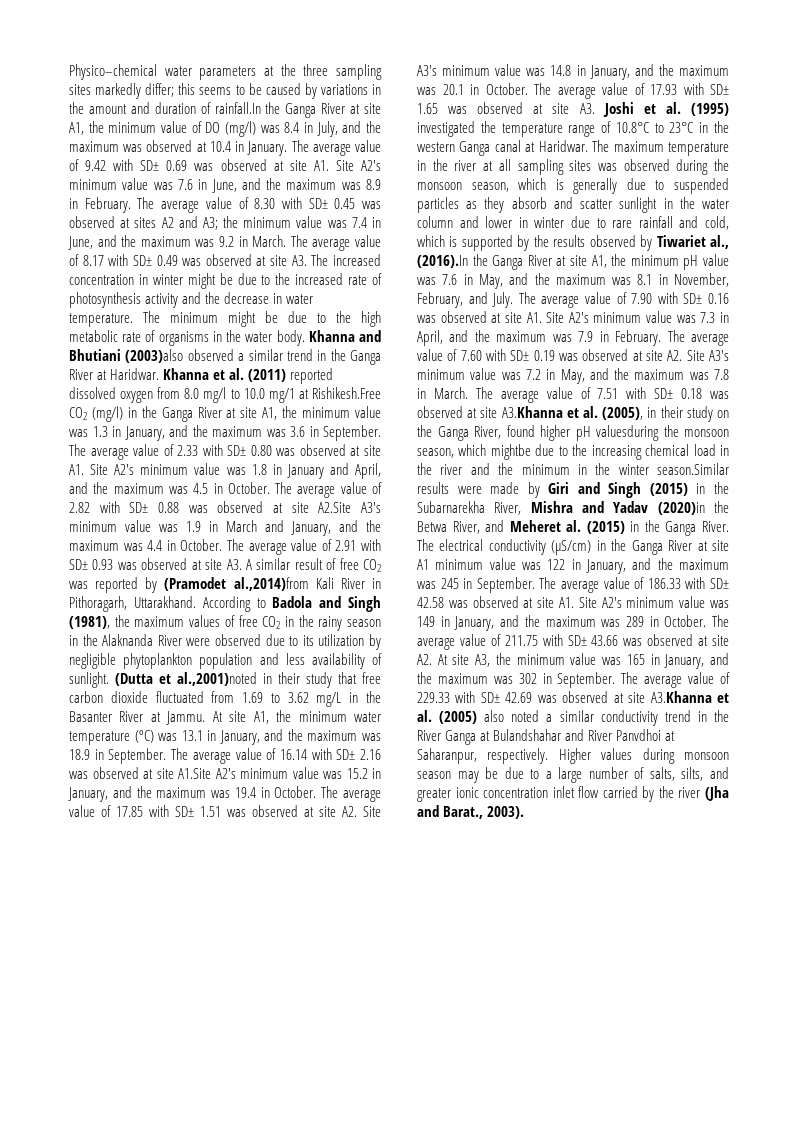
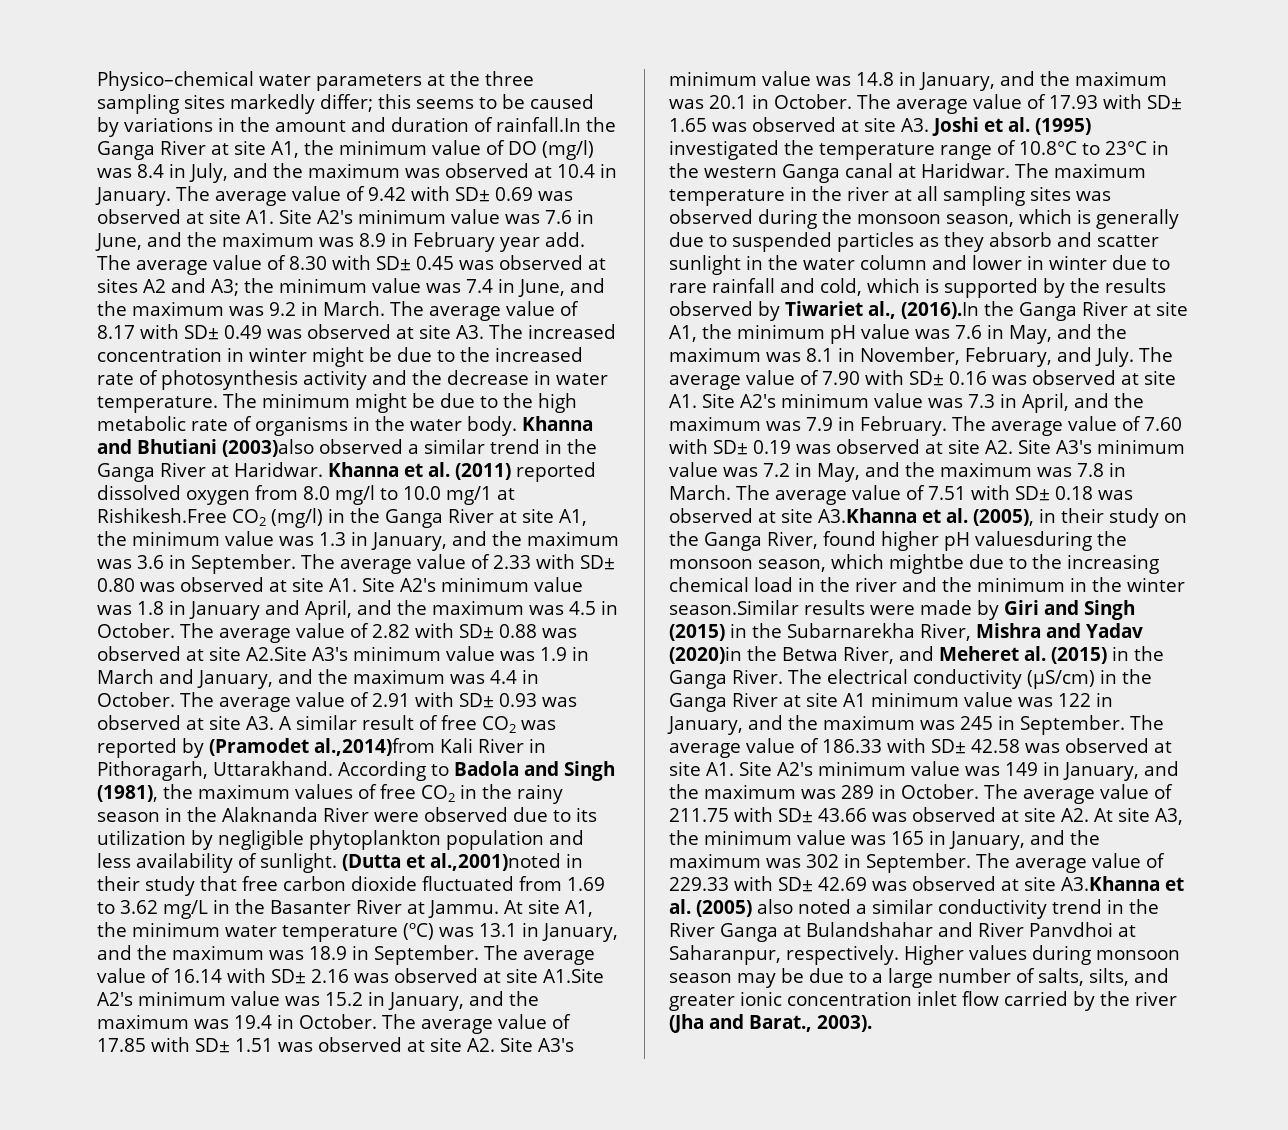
[84,197,131,213] February. -> [413,232,585,252] February year add.

